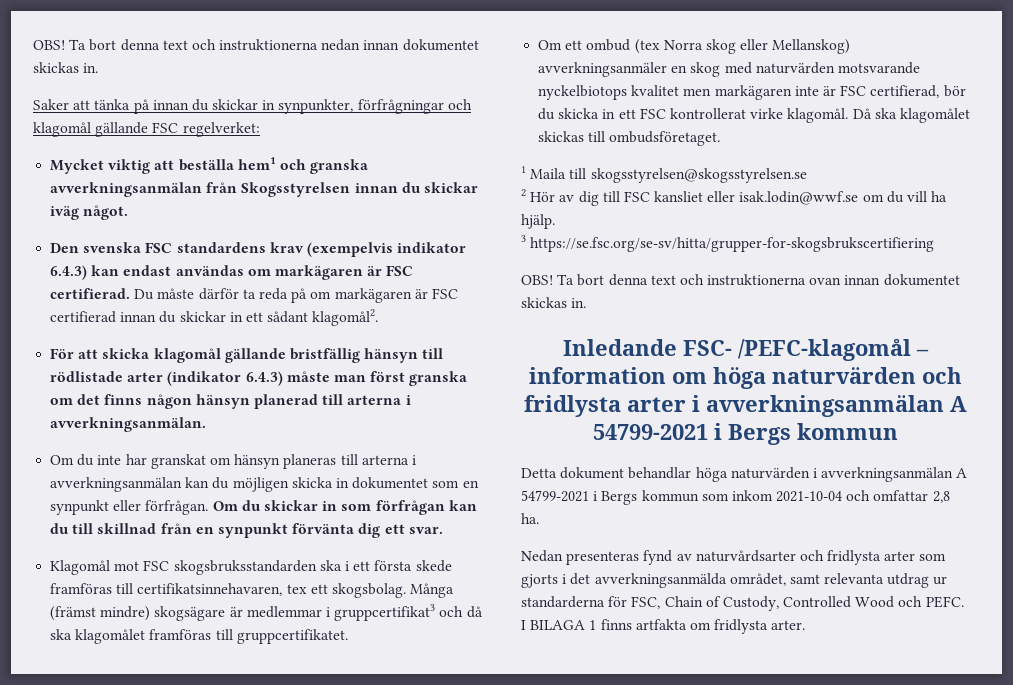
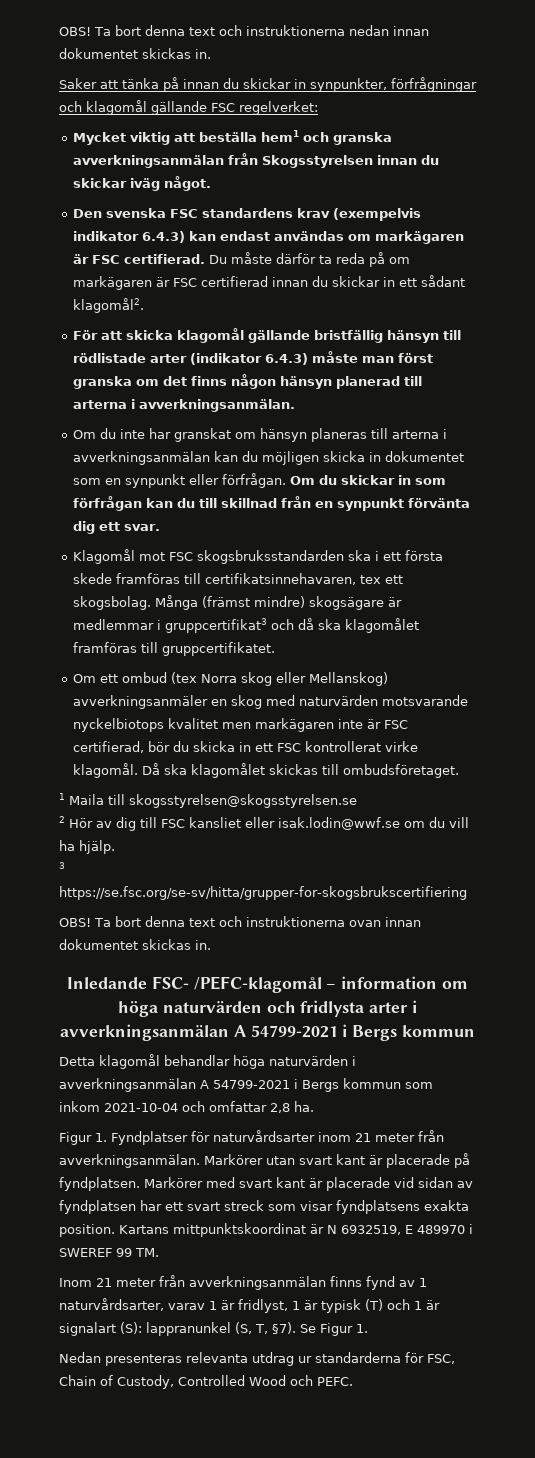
[560,467,625,479] dokument -> [99,1054,160,1069] klagomål
[521,550,947,565] [521,573,820,588] Nedan presenteras fynd av naturvårdsarter och fridlysta arter som gjorts i det avverkningsanmälda området, samt -> [59,1130,444,1145] [59,1153,470,1168] [59,1177,473,1191] [59,1200,469,1214] [59,1223,473,1237] [59,1248,159,1257] [59,1275,427,1290] [59,1298,440,1313] [59,1322,368,1336] [59,1352,182,1366] Figur 1. Fyndplatser för naturvårdsarter inom 21 meter från avverkningsanmälan. Markörer utan svart kant är placerade på fyndplatsen. Markörer med svart kant är placerade vid sidan av fyndplatsen har ett svart streck som visar fyndplatsens exakta position. Kartans mittpunktskoordinat är N 6932519, E 489970 i SWEREF 99 TM. // Inom 21 meter från avverkningsanmälan finns fynd av 1 naturvårdsarter, varav 1 är fridlyst, 1 är typisk (T) och 1 är signalart (S): lappranunkel (S, T, §7). Se Figur 1. // Nedan presenteras
[521,619,806,634] I BILAGA 1 finns artfakta om fridlysta arter. -> (353, 1381) none

